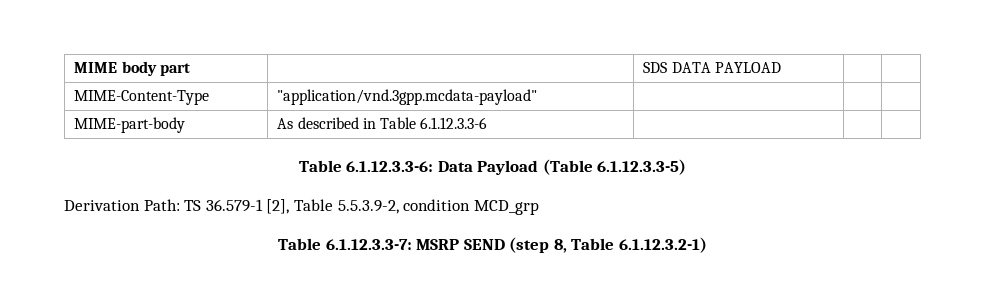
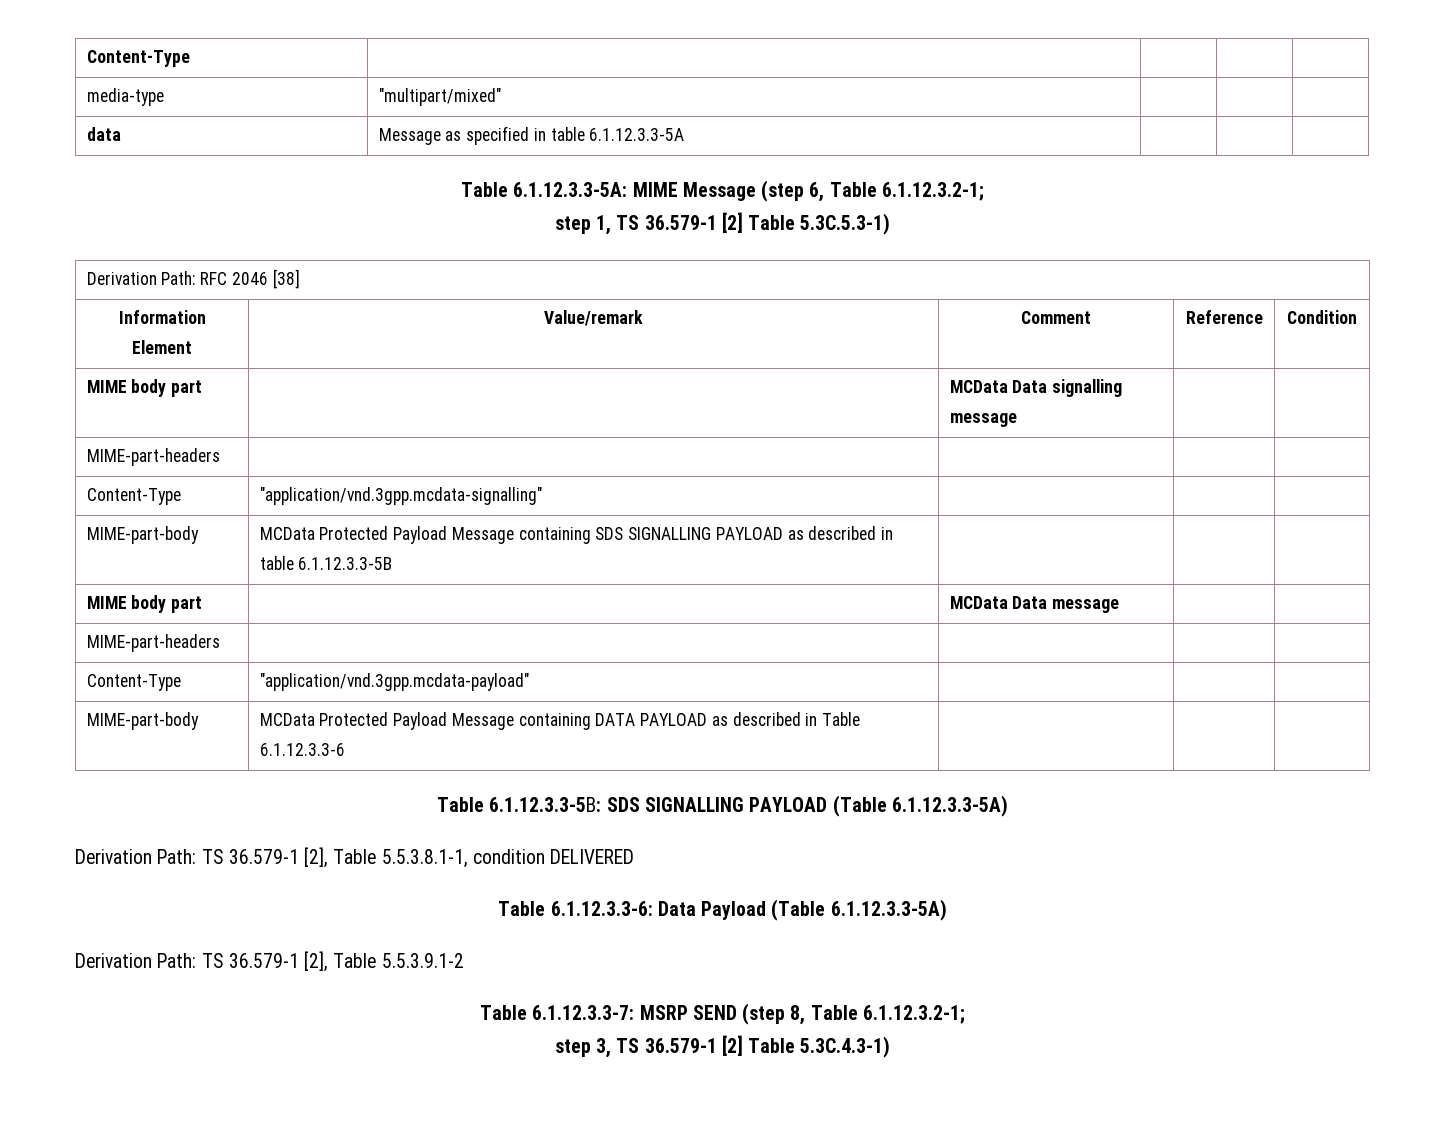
[74,61,190,76] [643,62,781,73] [74,90,210,105] [277,89,538,105] [74,117,186,133] [277,118,294,129] MIME body part | | SDS DATA PAYLOAD | | // MIME-Content-Type | "application/vnd.3gpp.mcdata-payload" | | | // MIME-part-body | As -> [86,50,190,67] [86,88,164,106] [378,88,501,106] [86,127,121,141] [378,126,685,145] [461,180,984,202] [554,212,891,235] [86,269,300,289] [118,310,206,324] [132,340,192,354] [544,310,643,326] [1020,311,1091,324] [1185,310,1263,324] [1287,310,1357,324] [86,379,203,397] [949,379,1123,397] [949,413,1017,427] [86,448,220,466] [86,488,181,505] [259,487,542,505] [86,526,199,544] [259,526,893,544] [259,556,393,570] [86,595,203,613] [949,596,1120,613] [86,634,220,652] [86,674,181,691] [259,673,529,691] [86,712,199,730] [259,712,728,730] Content-Type | | | | // media-type | "multipart/mixed" | | | // data | Message as specified in table 6.1.12.3.3-5A | | | // Table 6.1.12.3.3-5A: MIME Message (step 6, Table 6.1.12.3.2-1; // step 1, TS 36.579-1 [2] Table 5.3C.5.3-1) // Derivation Path: RFC 2046 [38] // Information Element | Value/remark | Comment | Reference | Condition // MIME body part | | MCData Data signalling message | | // MIME-part-headers | | | | // Content-Type | "application/vnd.3gpp.mcdata-signalling" | | | // MIME-part-body | MCData Protected Payload Message containing SDS SIGNALLING PAYLOAD as described in table 6.1.12.3.3-5B | | | // MIME body part | | MCData Data message | | // MIME-part-headers | | | | // Content-Type | "application/vnd.3gpp.mcdata-payload" | | | // MIME-part-body | MCData Protected Payload Message containing DATA PAYLOAD as
[346,159,687,175] [64,199,539,215] 6.1.12.3.3-6: Data Payload (Table 6.1.12.3.3-5) // Derivation Path: TS 36.579-1 [2], Table 5.5.3.9-2, condition MCD_grp -> [489,795,1008,817] [75,847,635,868] [498,899,947,921] [75,951,464,972] 6.1.12.3.3-5B: SDS SIGNALLING PAYLOAD (Table 6.1.12.3.3-5A) // Derivation Path: TS 36.579-1 [2], Table 5.5.3.8.1-1, condition DELIVERED // Table 6.1.12.3.3-6: Data Payload (Table 6.1.12.3.3-5A) // Derivation Path: TS 36.579-1 [2], Table 5.5.3.9.1-2
[619,237,708,253] 6.1.12.3.2-1) -> [862,1005,965,1024] [554,1035,891,1058] 6.1.12.3.2-1; // step 3, TS 36.579-1 [2] Table 5.3C.4.3-1)

